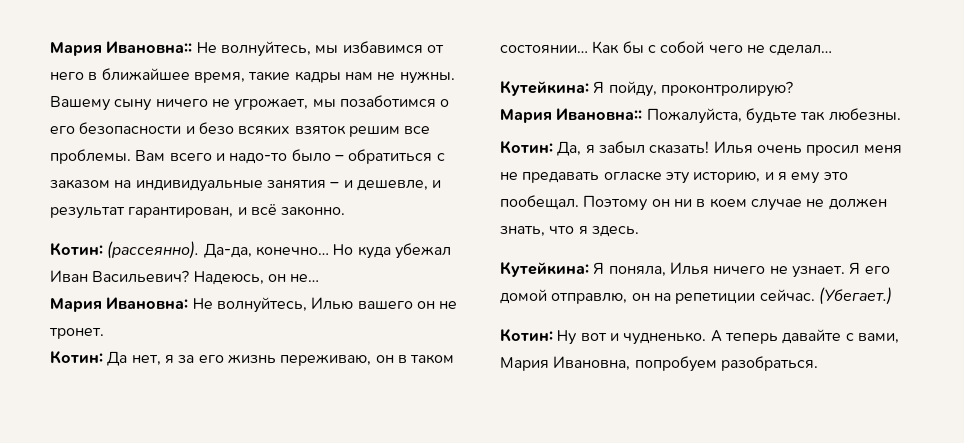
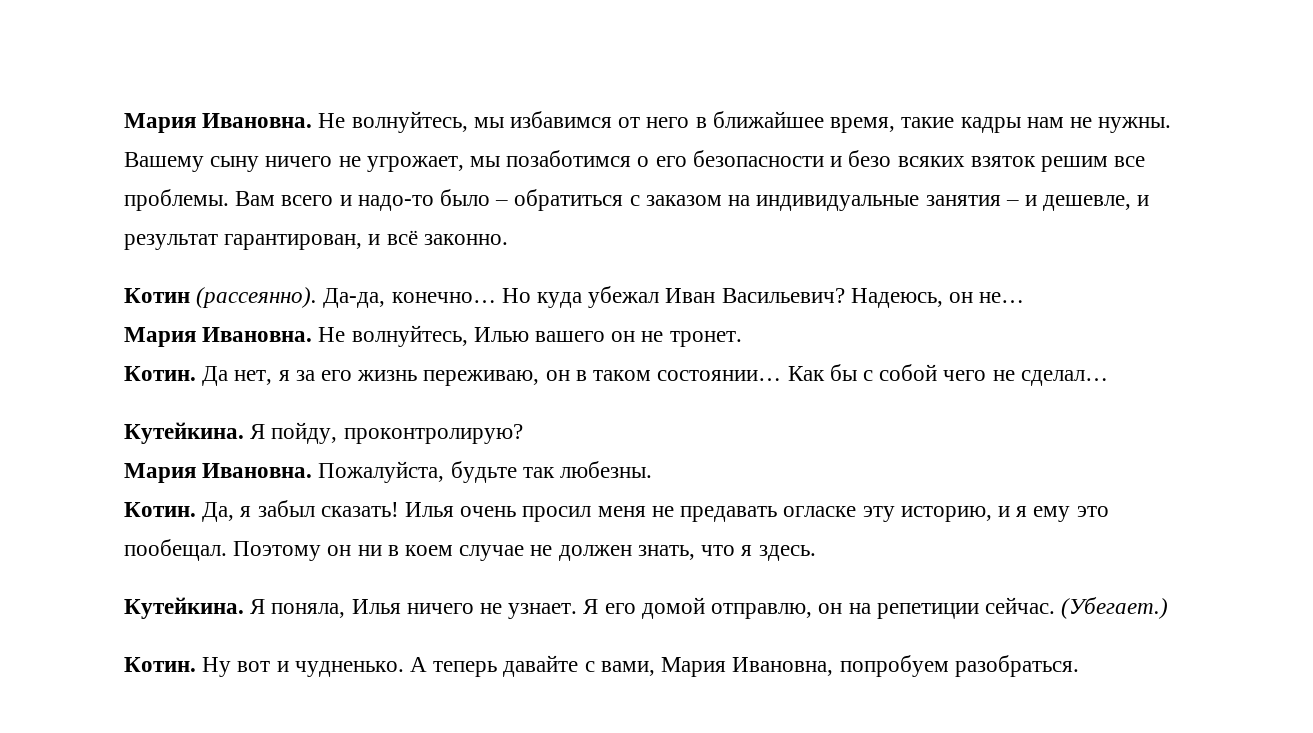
[50,41,193,56] Мария Ивановна:: -> [124,113,313,133] Мария Ивановна.
[50,242,103,256] Котин: -> [124,288,190,303] Котин
[106,297,189,309] Ивановна: -> [202,327,313,342] Ивановна.
[50,350,103,364] Котин: -> [124,366,196,381] Котин.
[500,80,589,96] Кутейкина: -> [124,422,244,444] Кутейкина.
[556,108,643,120] Ивановна:: -> [202,463,313,478] Ивановна.
[500,140,553,154] Котин: -> [124,502,196,517] Котин.
[500,261,589,277] Кутейкина: -> [124,597,244,619] Кутейкина.
[500,328,553,342] Котин: -> [124,657,196,672] Котин.

